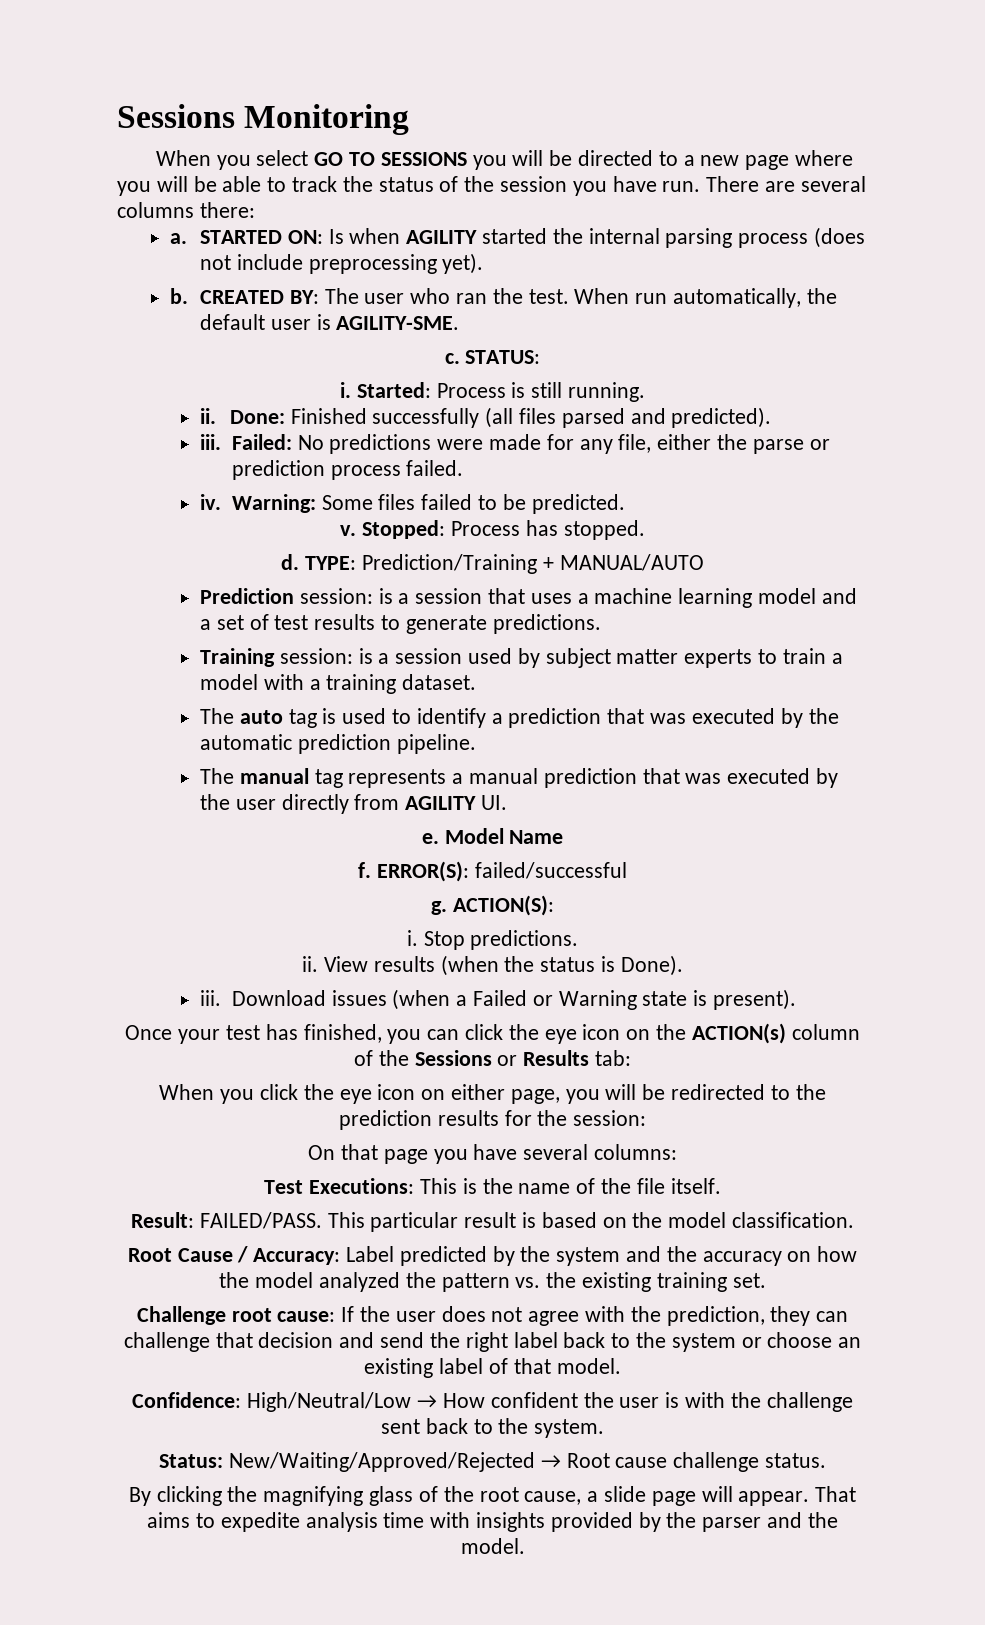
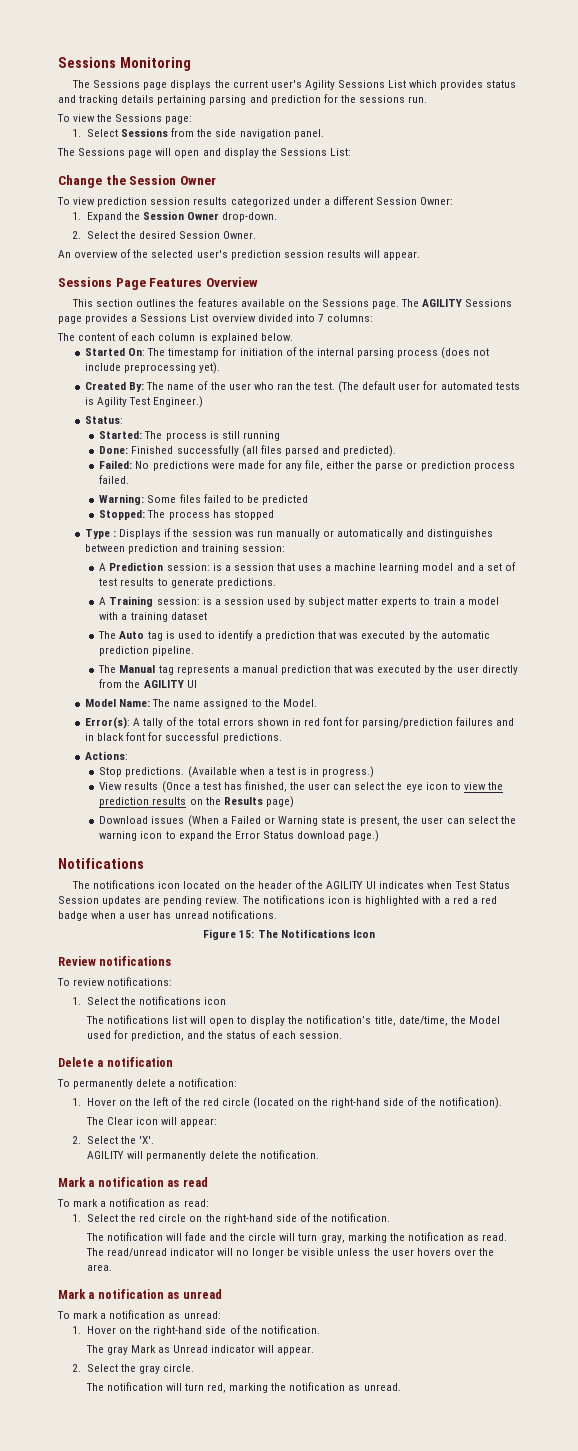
[155,150,854,170] [117,176,866,196] [117,202,255,218] [170,228,548,244] When you select GO TO SESSIONS you will be directed to a new page where you will be able to track the status of the session you have run. There are several columns there: // a. STARTED ON: Is when AGILITY started -> [72,80,517,90] [58,94,428,105] [57,114,193,124] [72,128,324,139] [57,148,351,158] [58,175,216,188] [57,196,454,207] [72,211,278,222] [72,231,257,239] [58,249,421,260] [58,277,258,290] [72,298,513,309] [58,314,373,324] [57,332,293,343] [84,347,297,358] The Sessions page displays the current user's Agility Sessions List which provides status and tracking details pertaining parsing and prediction for the sessions run. // To view the Sessions page: // 1. Select Sessions from the side navigation panel. // The Sessions page will open and display the Sessions List: // Change the Session Owner // To view prediction session results categorized under a different Session Owner: // 1. Expand the Session Owner drop-down. // 2. Select the desired Session Owner. // An overview of the selected user's prediction session results will appear. // Sessions Page Features Overview // This section outlines the features available on the Sessions page. The AGILITY Sessions page provides a Sessions List overview divided into 7 columns: // The content of each column is explained below. // Started On: The timestamp for initiation of
[170,288,359,304] b. CREATED BY: The -> [84,381,226,392] Created By: The name of the
[574,288,837,308] [200,314,460,330] [444,350,541,364] [339,382,646,402] [200,408,217,424] When run automatically, the default user is AGILITY-SME. // c. STATUS: // i. Started: Process is still running. // ii. -> [338,381,520,393] [84,396,204,408] [84,416,123,424] [99,431,280,441] (The default user for automated tests is Agility Test Engineer.) // Status: // Started: The process is still running //
[200,434,222,450] iii. -> (397, 451) none
[200,494,222,510] iv. -> (130, 479) none
[531,494,625,514] [340,520,645,540] [281,554,704,574] predicted. // v. Stopped: Process has stopped. // d. TYPE: Prediction/Training + MANUAL/AUTO // -> [261,495,308,505] [99,510,274,520] [84,528,494,539] [84,544,286,554] [99,563,107,571] predicted // Stopped: The process has stopped // Type : Displays if the session was run manually or automatically and distinguishes between prediction and training session: // A
(601, 624) none -> [99,597,107,605] A
[402,674,477,690] [200,708,283,724] dataset. // The auto -> [170,612,207,620] [98,631,145,639] dataset // The Auto
[239,768,309,784] manual -> [119,665,156,673] Manual
[405,795,508,810] [421,828,564,844] [358,861,627,882] [431,895,554,916] [406,930,579,950] [302,955,683,976] [200,990,222,1006] AGILITY UI. // e. Model Name // f. ERROR(S): failed/successful // g. ACTION(S): // i. Stop predictions. // ii. View results (when the status is Done). // iii. -> [125,680,197,688] [84,699,317,709] [84,717,515,729] [84,732,282,743] [84,751,128,760] [99,766,375,778] [99,781,503,793] [99,796,294,808] the AGILITY UI // Model Name: The name assigned to the Model. // Error(s): A tally of the total errors shown in red font for parsing/prediction failures and in black font for successful predictions. // Actions: // Stop predictions. (Available when a test is in progress.) // View results (Once a test has finished, the user can select the eye icon to view the prediction results on the Results page) //
[392,989,451,1010] (when -> [187,815,219,827] (When
[713,989,797,1010] [125,1023,860,1044] [353,1050,632,1066] [159,1084,826,1104] [338,1110,647,1130] [308,1144,677,1164] [264,1178,721,1194] [130,1212,855,1232] [127,1246,858,1266] [219,1272,766,1292] [136,1306,849,1326] [123,1332,862,1352] [364,1358,621,1378] [132,1392,853,1412] [380,1418,605,1438] [159,1452,826,1472] [128,1486,857,1506] [147,1512,838,1532] [460,1538,525,1554] present). // Once your test has finished, you can click the eye icon on the ACTION(s) column of the Sessions or Results tab: // When you click the eye icon on either page, you will be redirected to the prediction results for the session: // On that page you have several columns: // Test Executions: This is the name of the file itself. // Result: FAILED/PASS. This particular result is based on the model classification. // Root Cause / Accuracy: Label predicted by the system and the accuracy on how the model analyzed the pattern vs. the existing training set. // Challenge root cause: If the user does not agree with the prediction, they can challenge that decision and send the right label back to the system or choose an existing label of that model. // Confidence: High/Neutral/Low → How confident the user is with the challenge sent back to the system. // Status: New/Waiting/Approved/Rejected → Root cause challenge status. // By clicking the magnifying glass of the root cause, a slide page will appear. That aims to expedite analysis time with insights provided by the parser and the model. -> [360,816,516,826] [99,830,380,842] [58,858,144,869] [72,880,510,889] [58,895,498,906] [58,910,277,921] [203,929,375,940] [58,956,172,966] [57,977,173,986] [72,996,227,1005] [85,1015,500,1026] [86,1030,343,1041] [58,1057,173,1067] [57,1078,238,1089] [72,1097,502,1109] [85,1117,218,1127] [72,1136,155,1144] [86,1150,320,1161] [58,1177,208,1187] [57,1198,209,1207] [72,1213,391,1224] [85,1232,508,1243] [85,1248,495,1258] [86,1264,112,1271] [58,1289,222,1299] [57,1310,221,1319] [72,1325,320,1336] [85,1345,315,1355] [72,1364,195,1374] [85,1382,401,1393] present, the user can select the warning icon to expand the Error Status download page.) // Notifications // The notifications icon located on the header of the AGILITY UI indicates when Test Status Session updates are pending review. The notifications icon is highlighted with a red a red badge when a user has unread notifications. // Figure 15: The Notifications Icon // Review notifications // To review notifications: // 1. Select the notifications icon // The notifications list will open to display the notification’s title, date/time, the Model used for prediction, and the status of each session. // Delete a notification // To permanently delete a notification: // 1. Hover on the left of the red circle (located on the right-hand side of the notification). // The Clear icon will appear: // 2. Select the 'X'. // AGILITY will permanently delete the notification. // Mark a notification as read // To mark a notification as read: // 1. Select the red circle on the right-hand side of the notification. // The notification will fade and the circle will turn gray, marking the notification as read. The read/unread indicator will no longer be visible unless the user hovers over the area. // Mark a notification as unread // To mark a notification as unread: // 1. Hover on the right-hand side of the notification. // The gray Mark as Unread indicator will appear. // 2. Select the gray circle. // The notification will turn red, marking the notification as unread.

